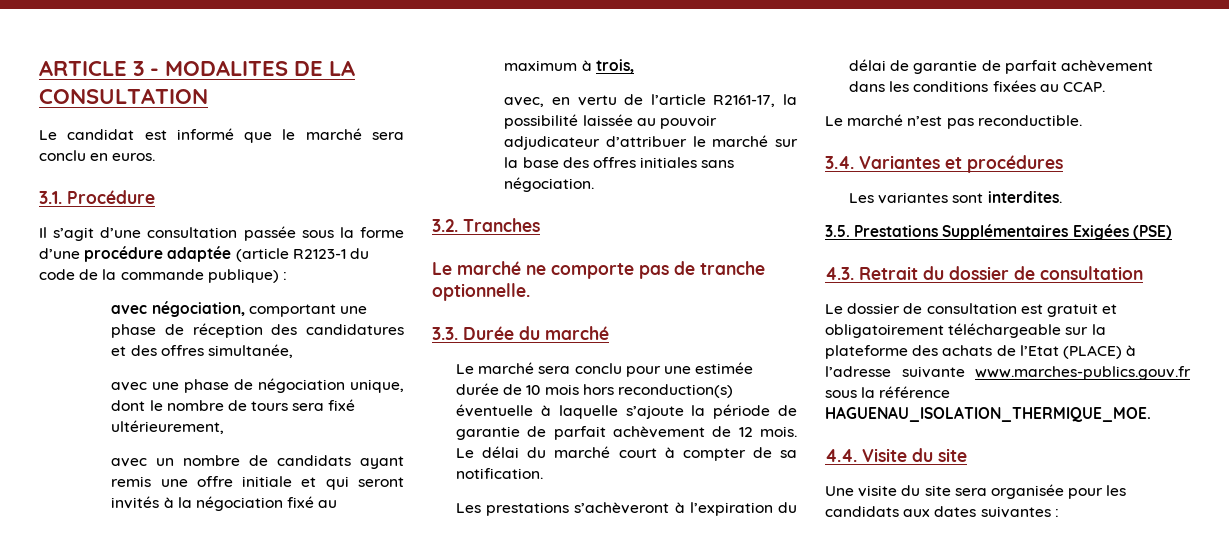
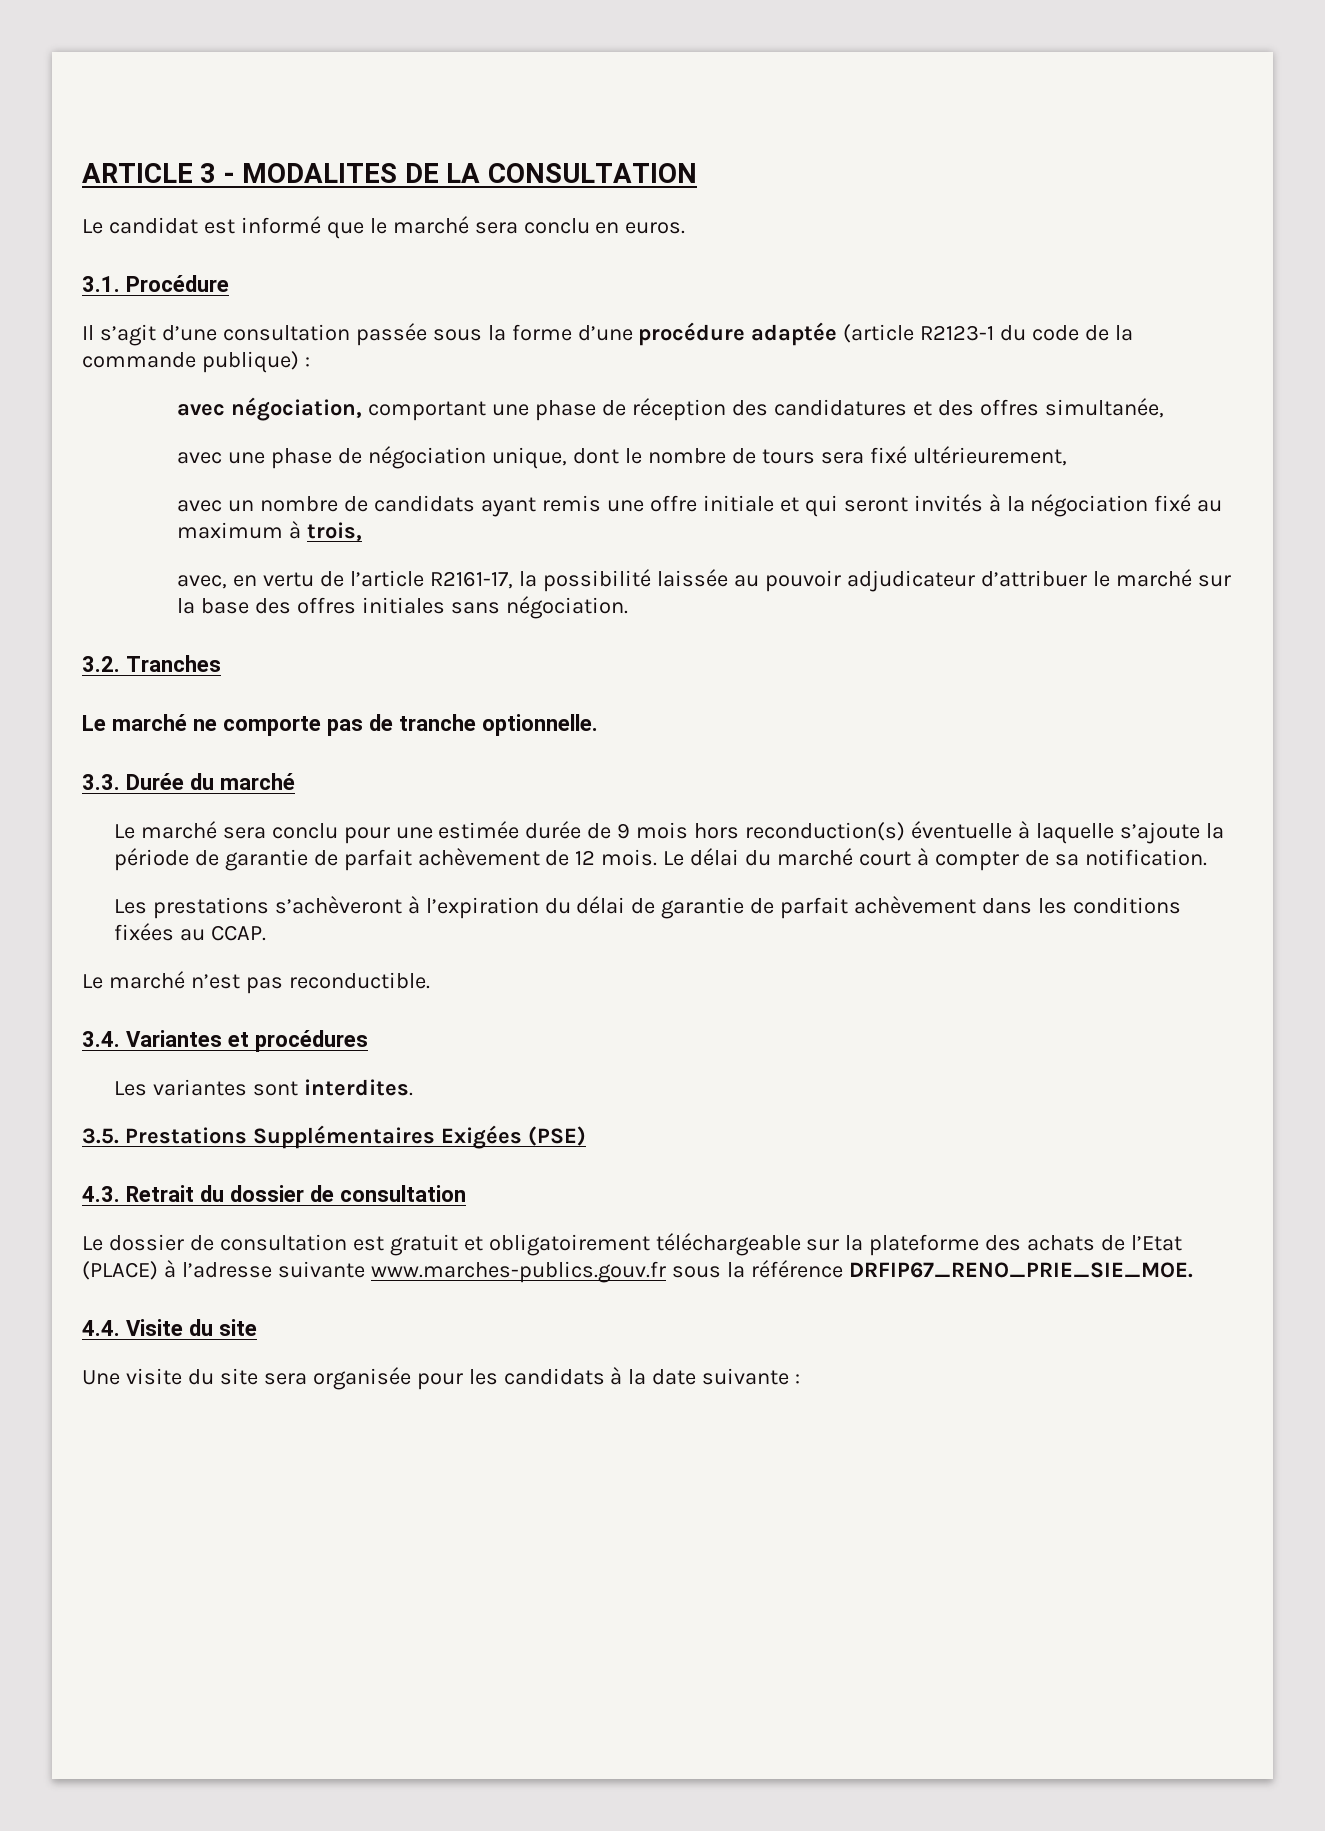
[526,385,541,395] 10 -> [617,823,631,839] 9
[825,406,1151,422] HAGUENAU_ISOLATION_THERMIQUE_MOE. -> [848,1262,1193,1278] DRFIP67_RENO_PRIE_SIE_MOE.
[903,506,1051,518] aux dates suivantes -> [610,1367,790,1385] à la date suivante

